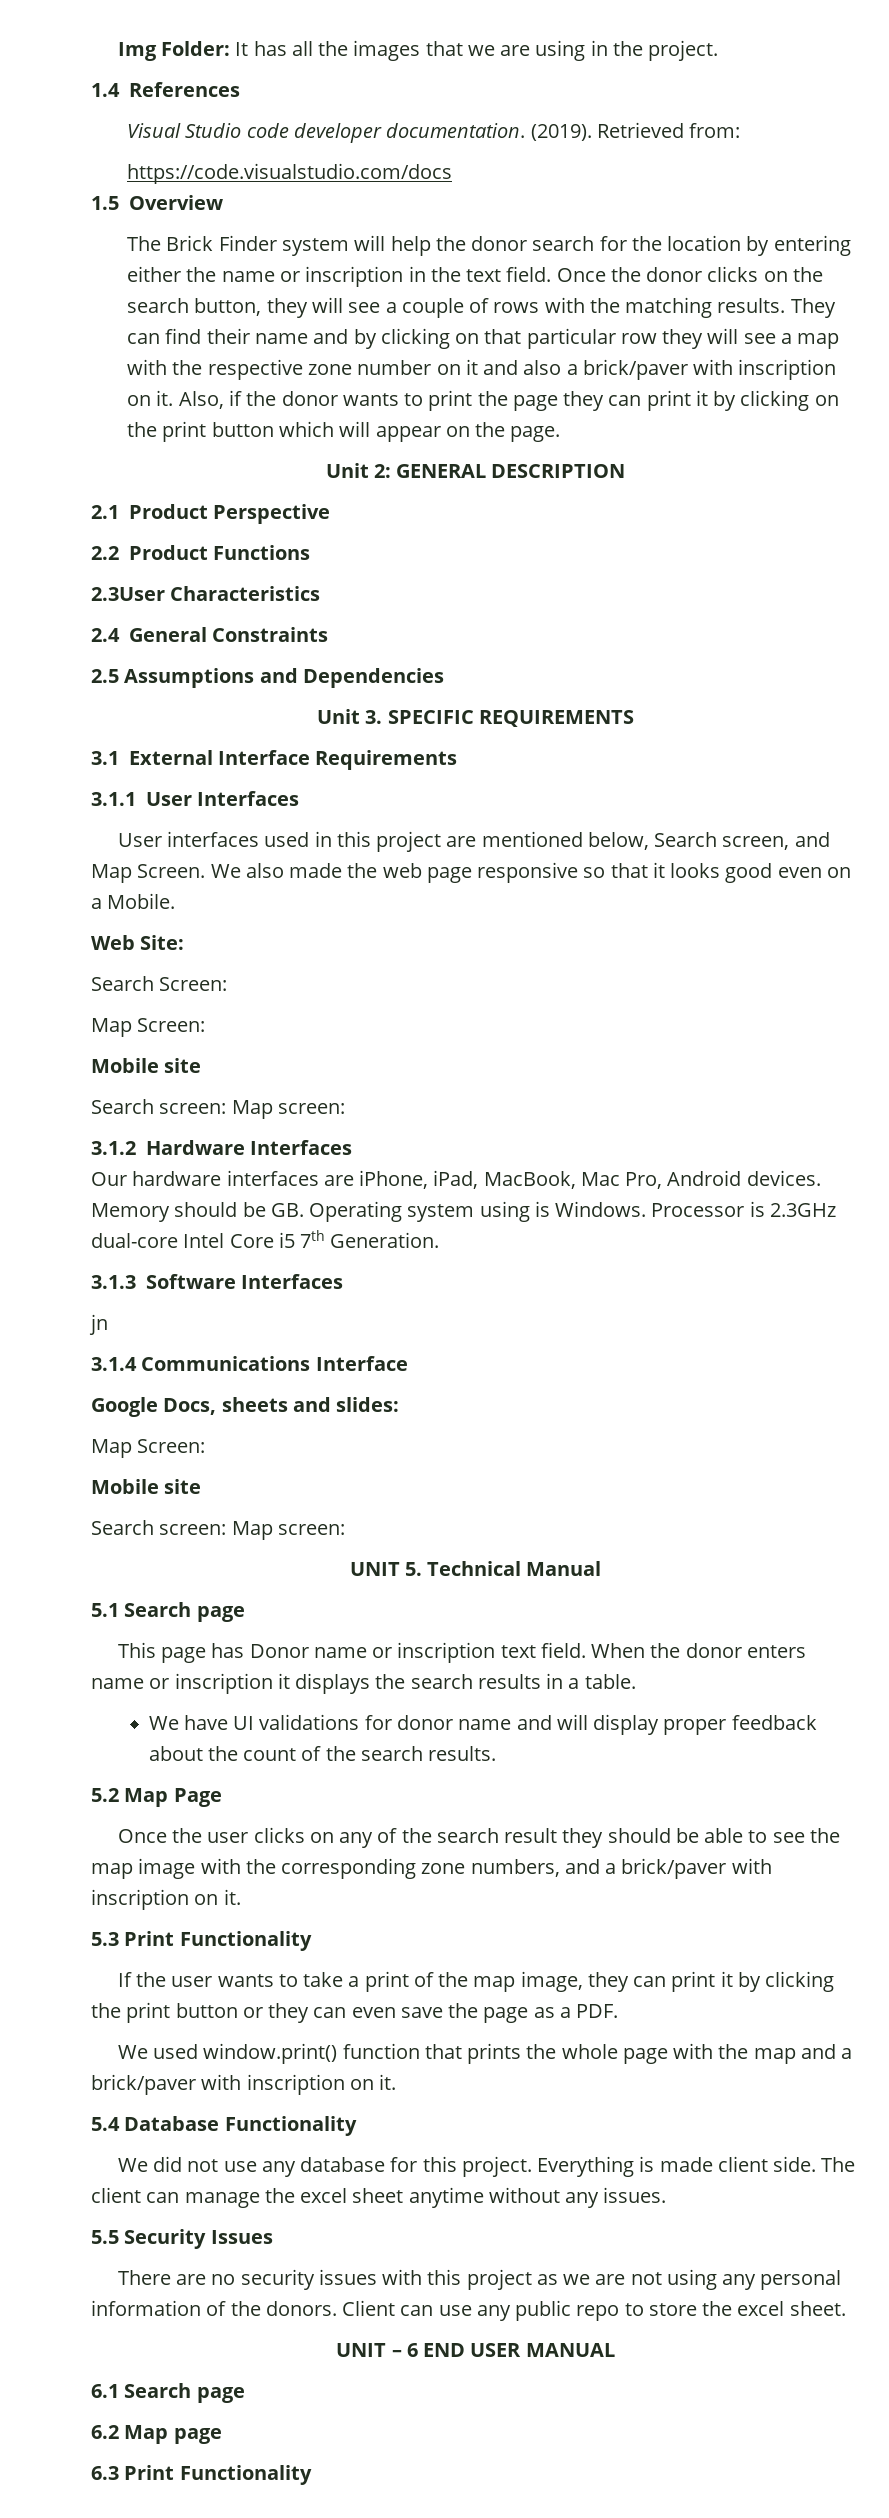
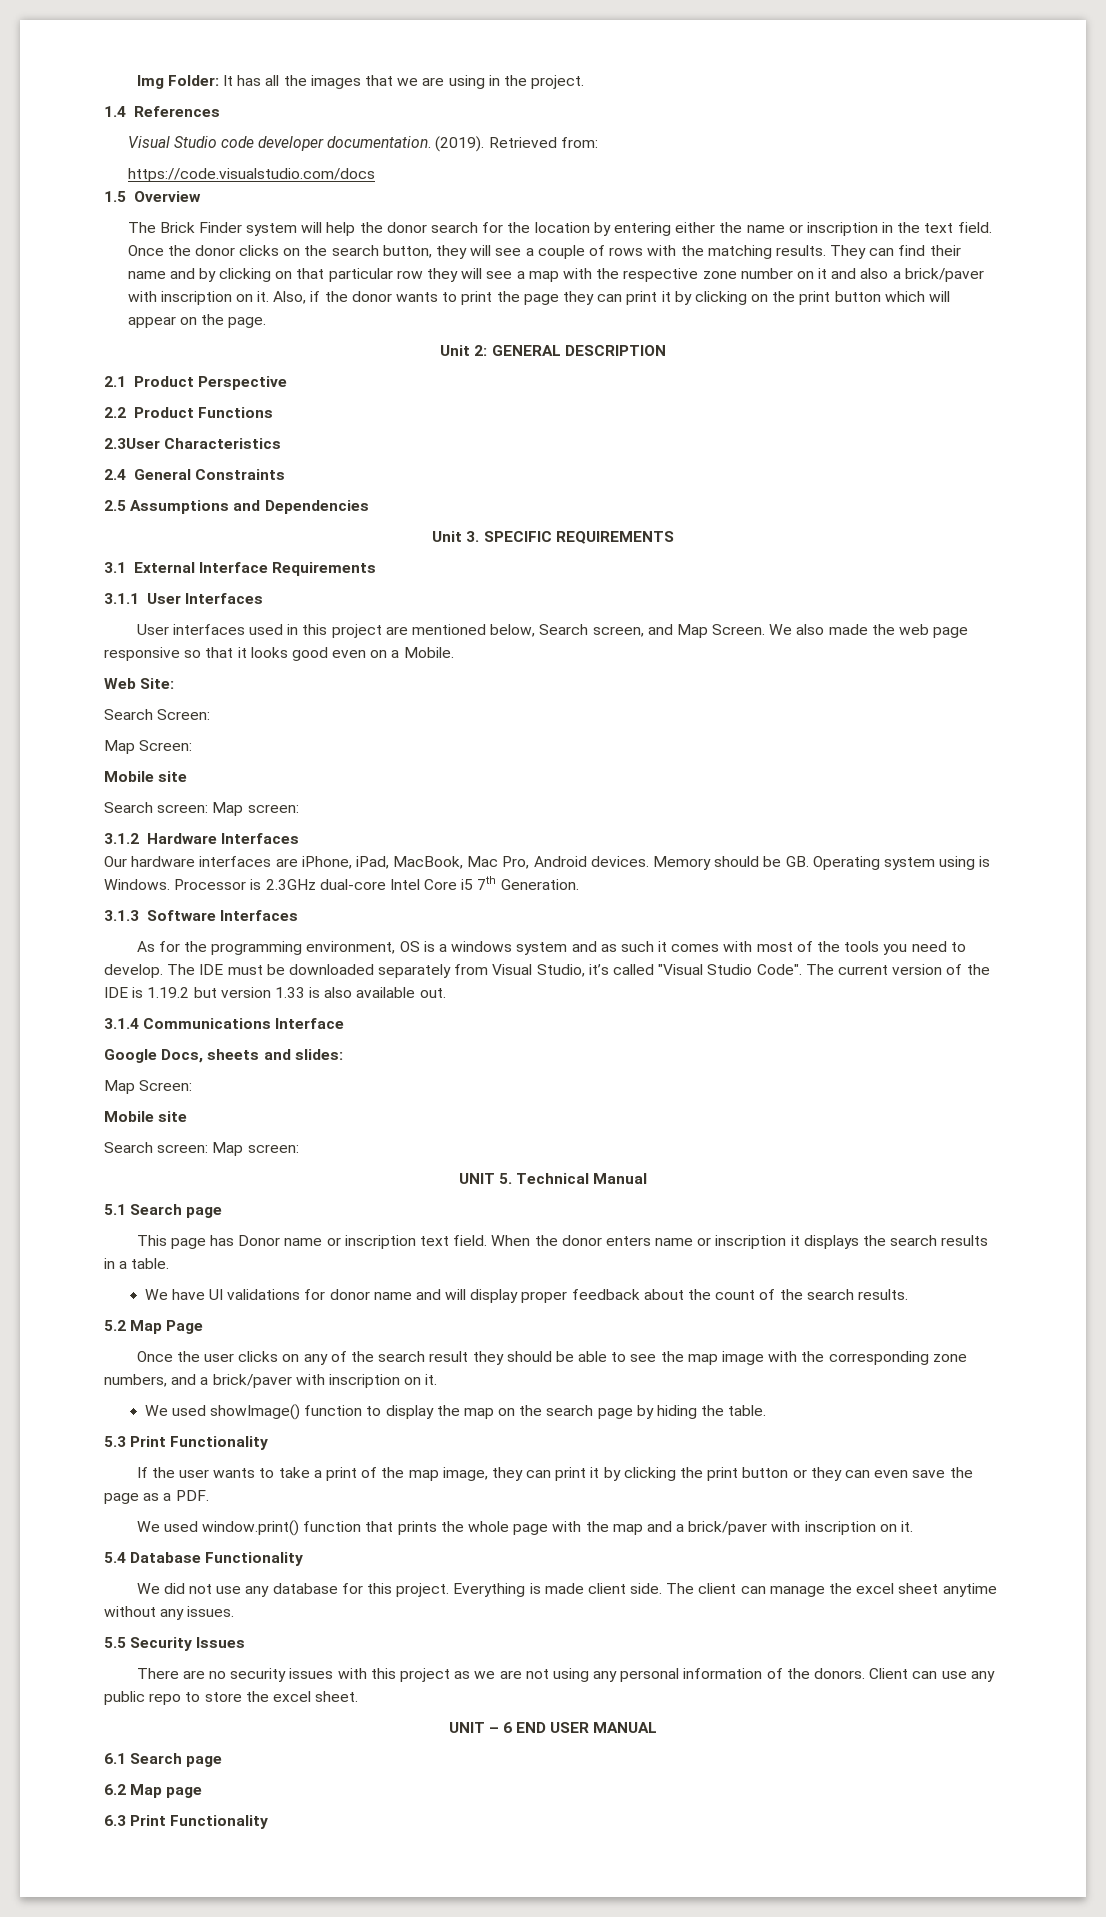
[89,1314,108,1335] jn -> [136,941,966,955] [104,964,990,978] [104,987,446,998] As for the programming environment, OS is a windows system and as such it comes with most of the tools you need to develop. The IDE must be downloaded separately from Visual Studio, it’s called "Visual Studio Code". The current version of the IDE is 1.19.2 but version 1.33 is also available out.
(241, 1897) none -> [144,1404,767,1420] // We used showImage() function to display the map on the search page by hiding the table.

